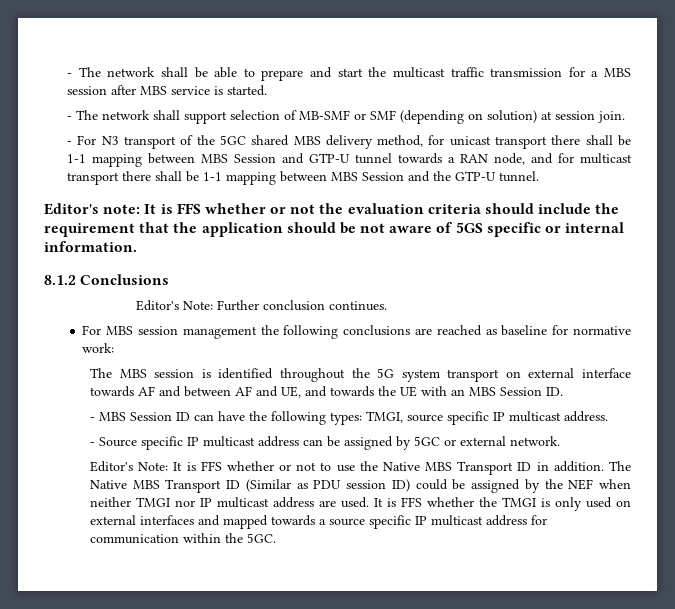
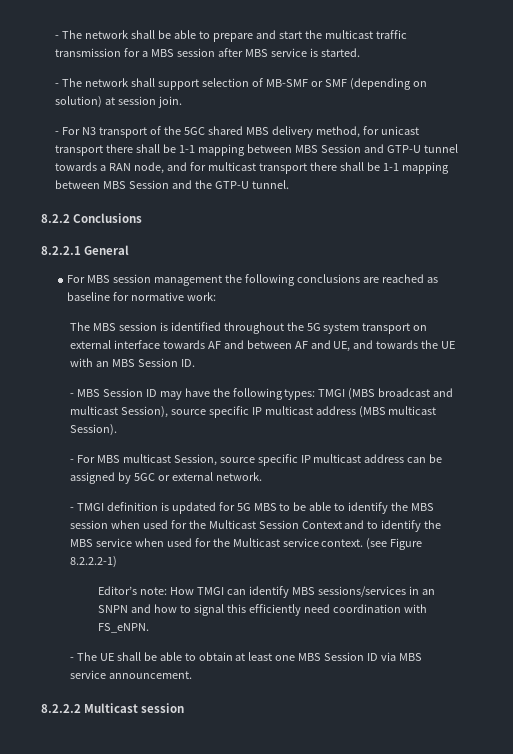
[44,203,620,215] [44,222,625,237] [44,241,137,252] [44,274,170,285] [136,300,388,311] Editor's note: It is FFS whether or not the evaluation criteria should include the requirement that the application should be not aware of 5GS specific or internal information. // 8.1.2 Conclusions // Editor's Note: Further conclusion continues. -> [41,213,143,223] [41,245,130,255] 8.2.2 Conclusions // 8.2.2.1 General
[194,414,215,421] can -> [159,391,182,400] may
[366,411,609,425] [90,437,138,447] TMGI, source specific IP multicast address. // - Source -> [318,388,454,400] [69,406,437,418] [69,424,117,436] [69,454,255,466] TMGI (MBS broadcast and multicast Session), source specific IP multicast address (MBS multicast Session). // - For MBS multicast Session, source
[90,461,631,475] [90,479,631,493] [90,497,632,511] [90,515,548,529] [90,533,277,544] Editor's Note: It is FFS whether or not to use the Native MBS Transport ID in addition. The Native MBS Transport ID (Similar as PDU session ID) could be assigned by the NEF when neither TMGI nor IP multicast address are used. It is FFS whether the TMGI is only used on external interfaces and mapped towards a source specific IP multicast address for communication within the 5GC. -> [69,502,435,514] [69,520,442,532] [69,538,423,550] [69,556,117,568] [98,586,436,598] [98,604,428,616] [98,623,150,633] [69,652,423,661] [69,670,192,679] [41,703,185,713] - TMGI definition is updated for 5G MBS to be able to identify the MBS session when used for the Multicast Session Context and to identify the MBS service when used for the Multicast service context. (see Figure 8.2.2.2-1) // Editor’s note: How TMGI can identify MBS sessions/services in an SNPN and how to signal this efficiently need coordination with FS_eNPN. // - The UE shall be able to obtain at least one MBS Session ID via MBS service announcement. // 8.2.2.2 Multicast session

